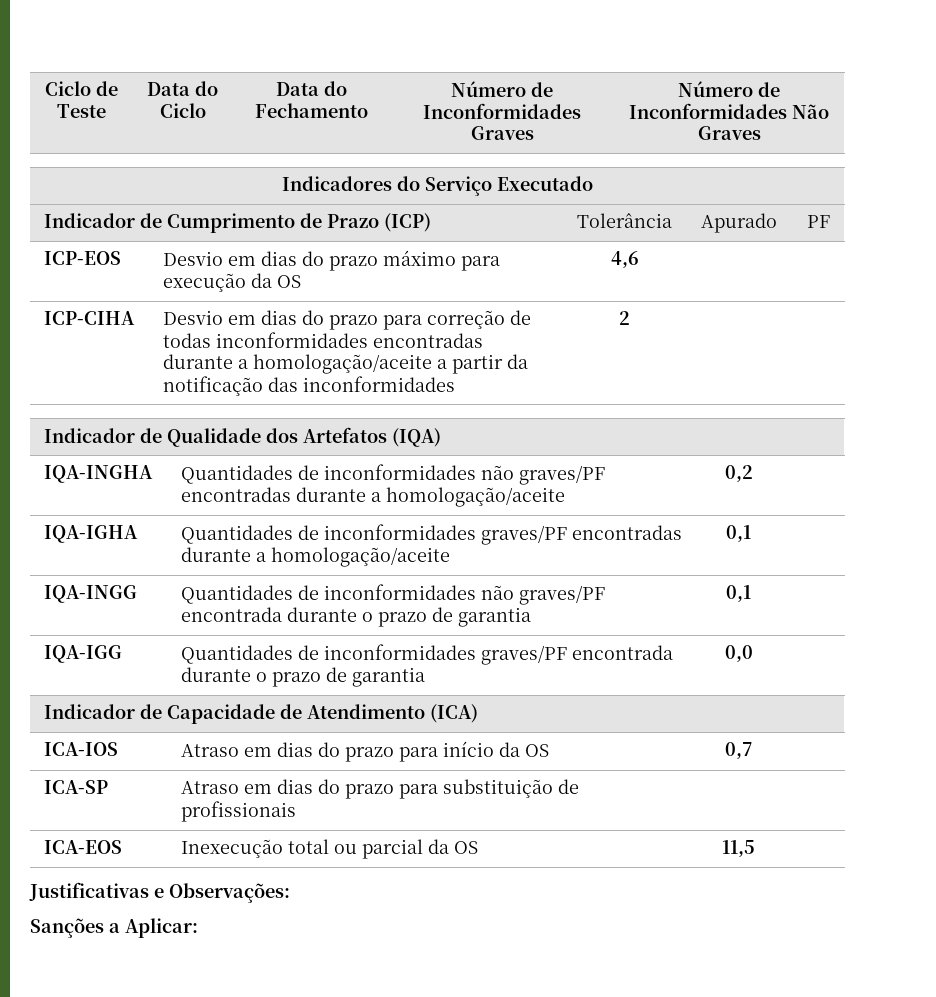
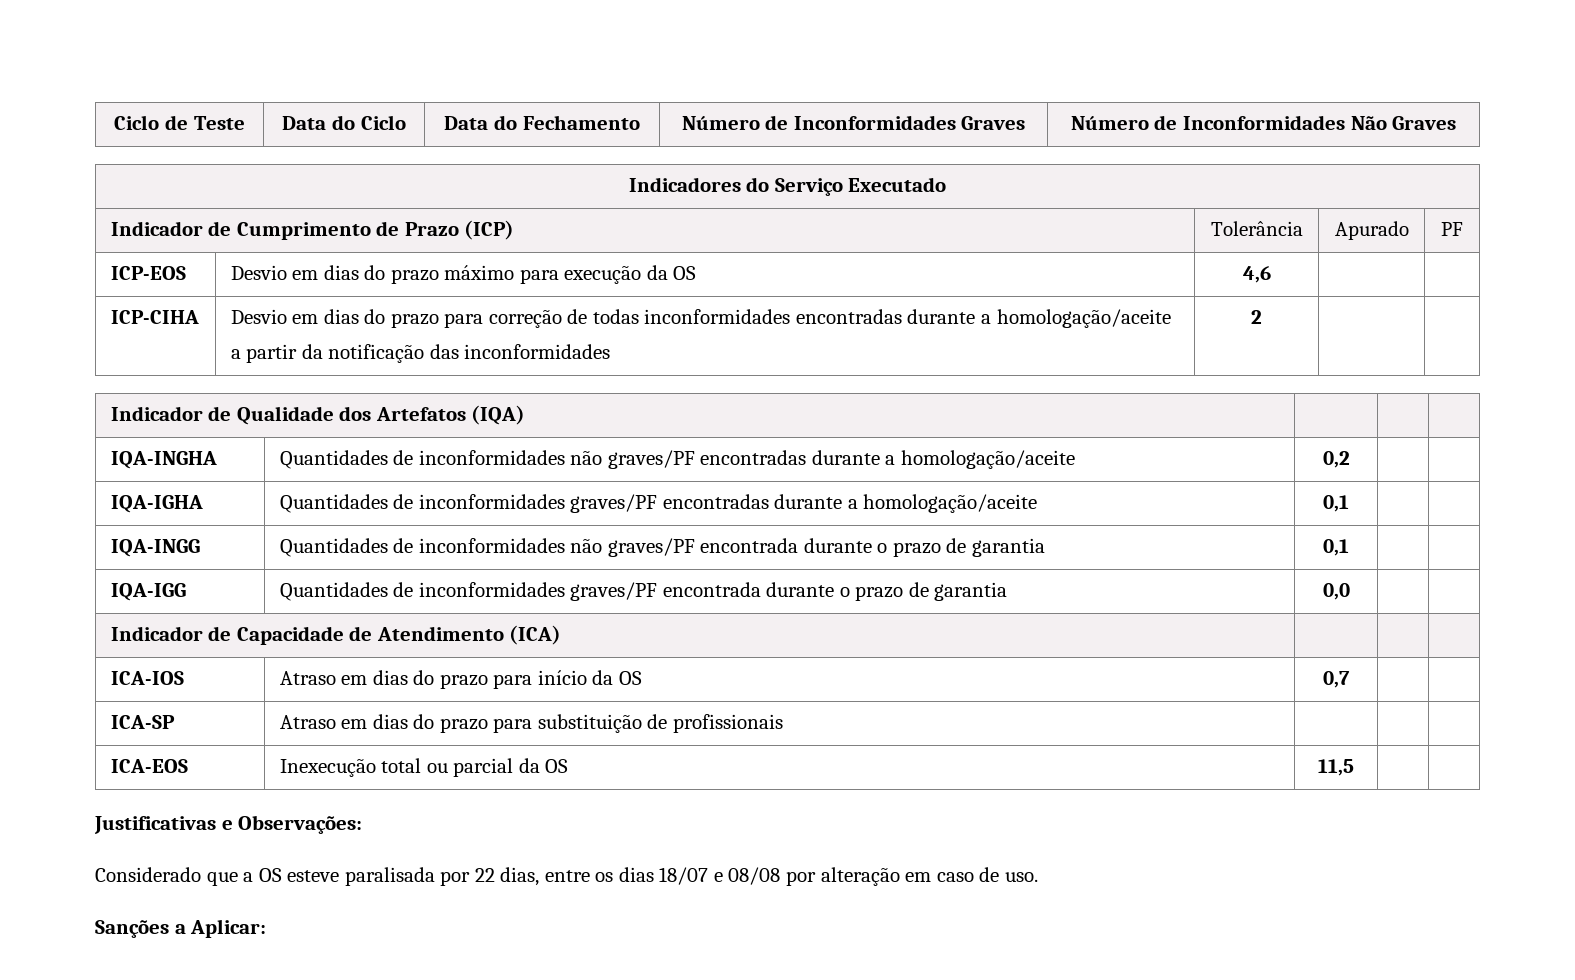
(290, 893) none -> [95,867,1038,886] // Considerado que a OS esteve paralisada por 22 dias, entre os dias 18/07 e 08/08 por alteração em caso de uso.

